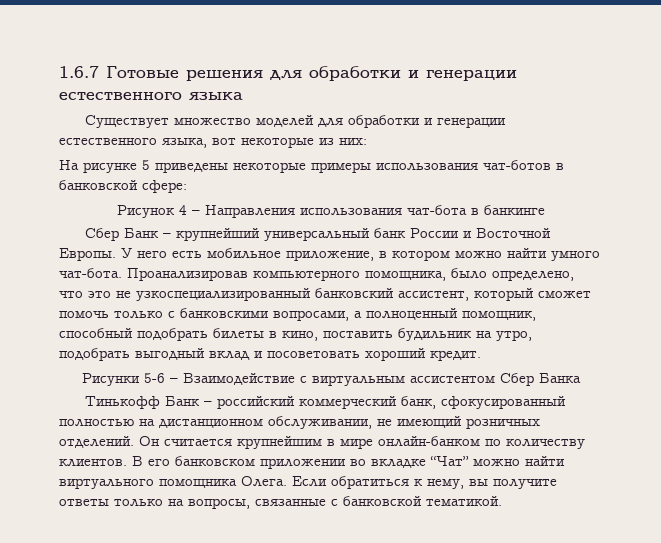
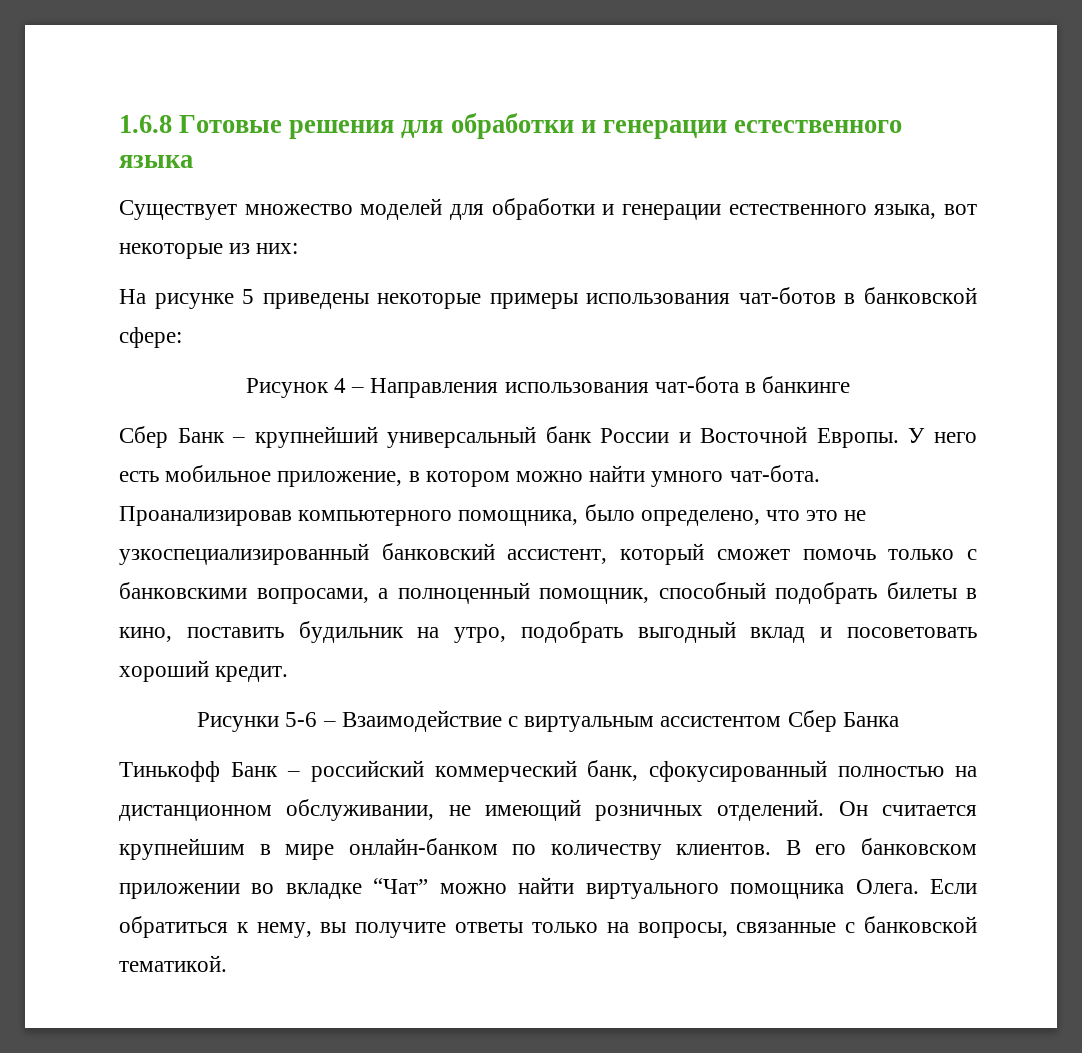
[59,66,99,78] 1.6.7 -> [119,115,172,133] 1.6.8

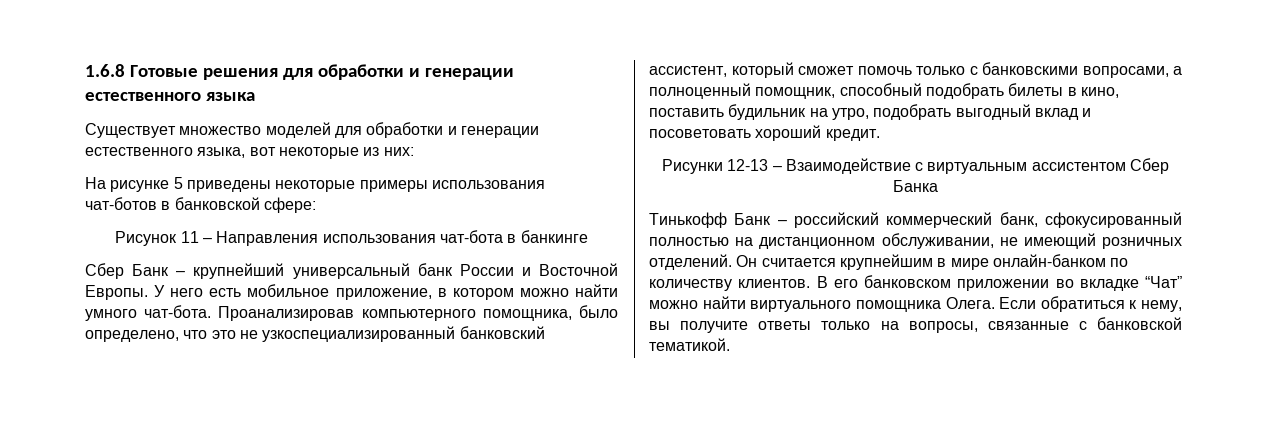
[333,378,346,393] 4 -> [180,231,199,243] 11
[285,712,318,727] 5-6 -> [727,159,769,171] 12-13

